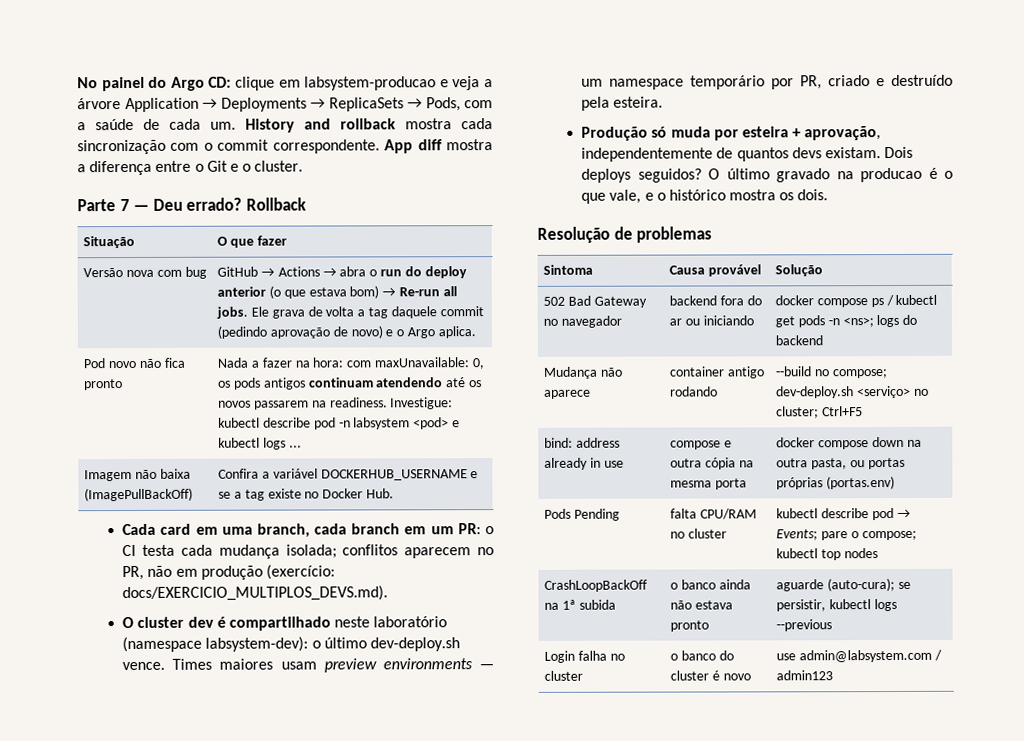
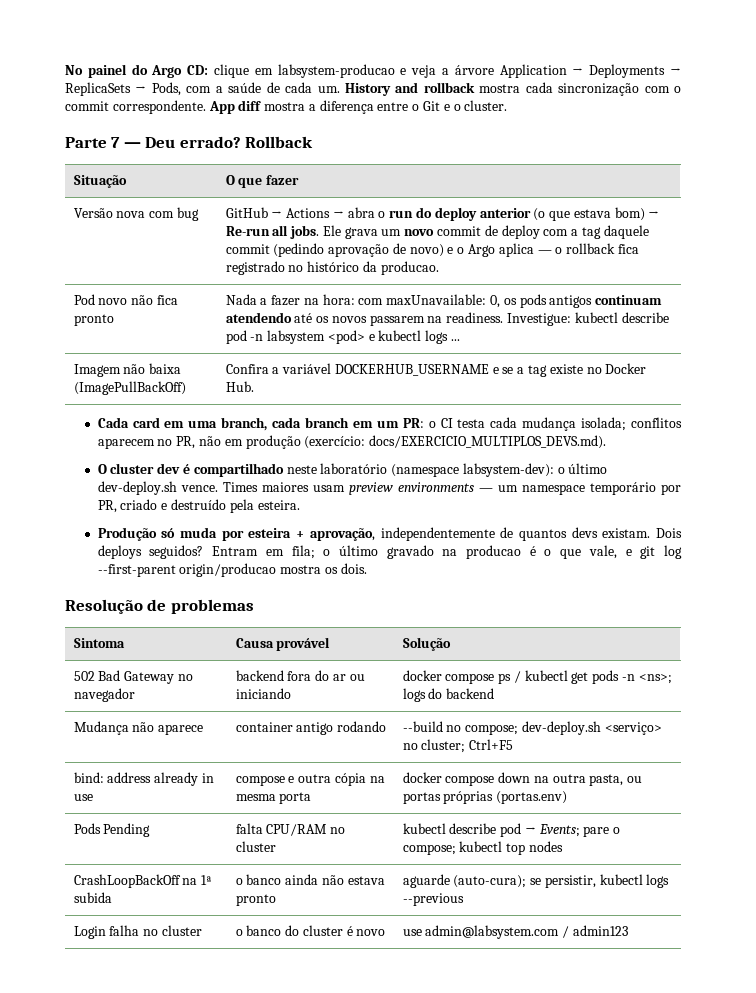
[307,306,355,317] de volta -> [381,225,569,239] um novo commit de deploy com
[437,326,476,339] aplica. -> [498,243,639,257] [225,261,439,275] aplica — o rollback fica registrado no histórico da producao.
[708,168,721,180] O -> [212,545,331,559] Entram em fila; o
[656,189,726,201] o histórico -> [640,545,682,559] [97,563,277,577] git log --first-parent origin/producao

